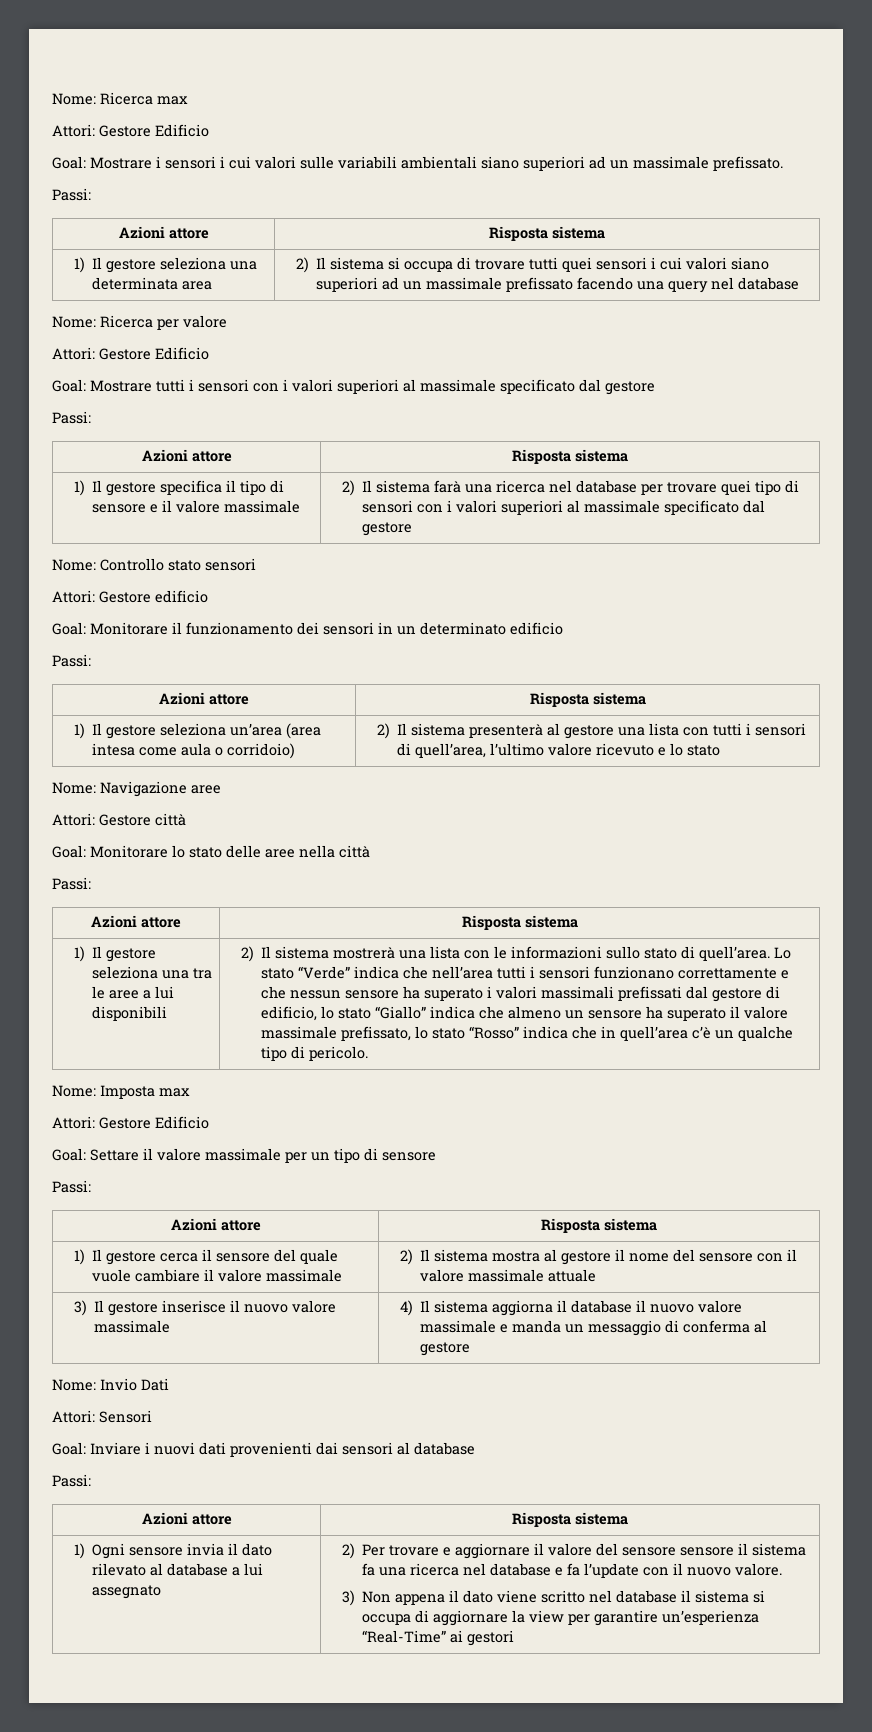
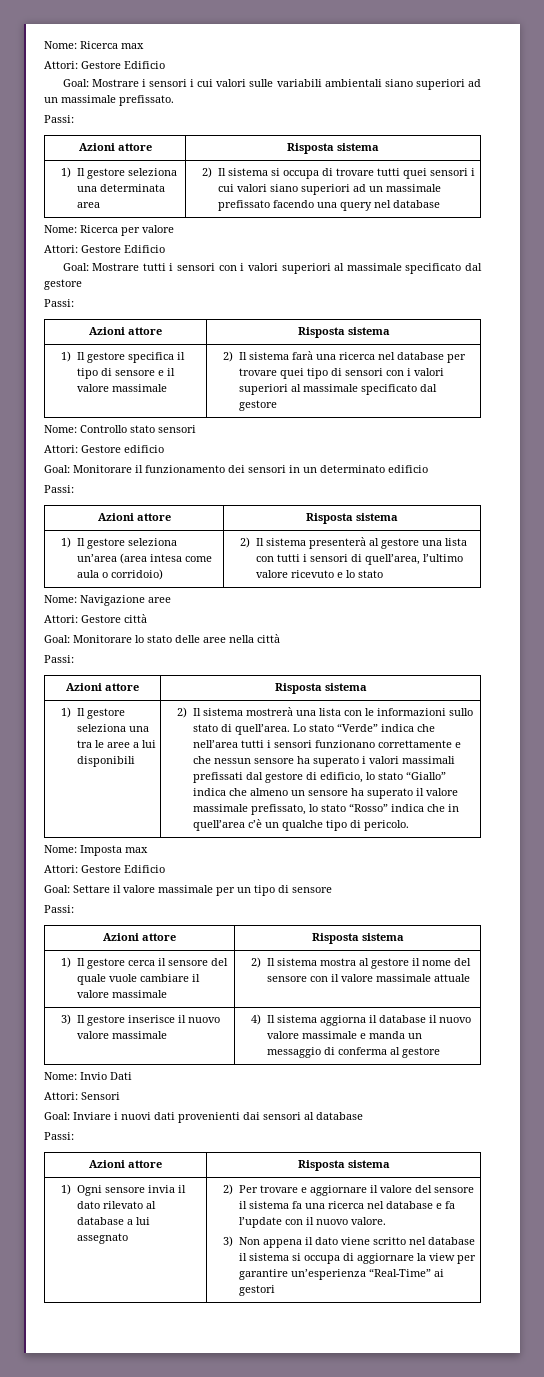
[679,1547,734,1556] sensore -> (474, 1190) none

